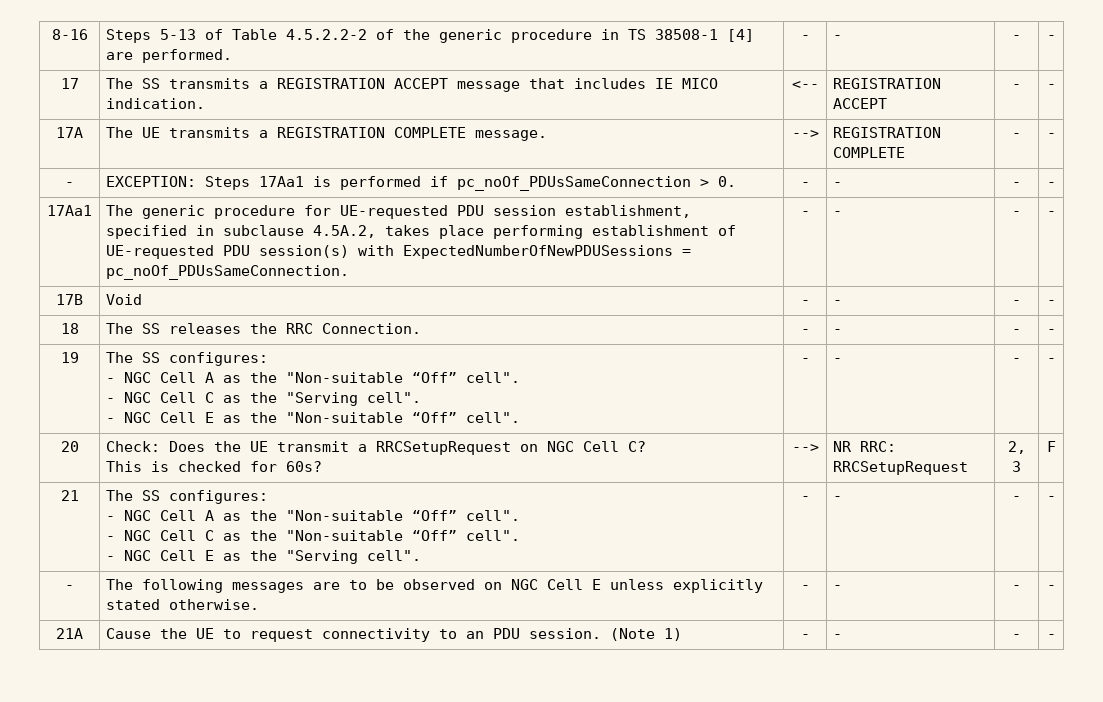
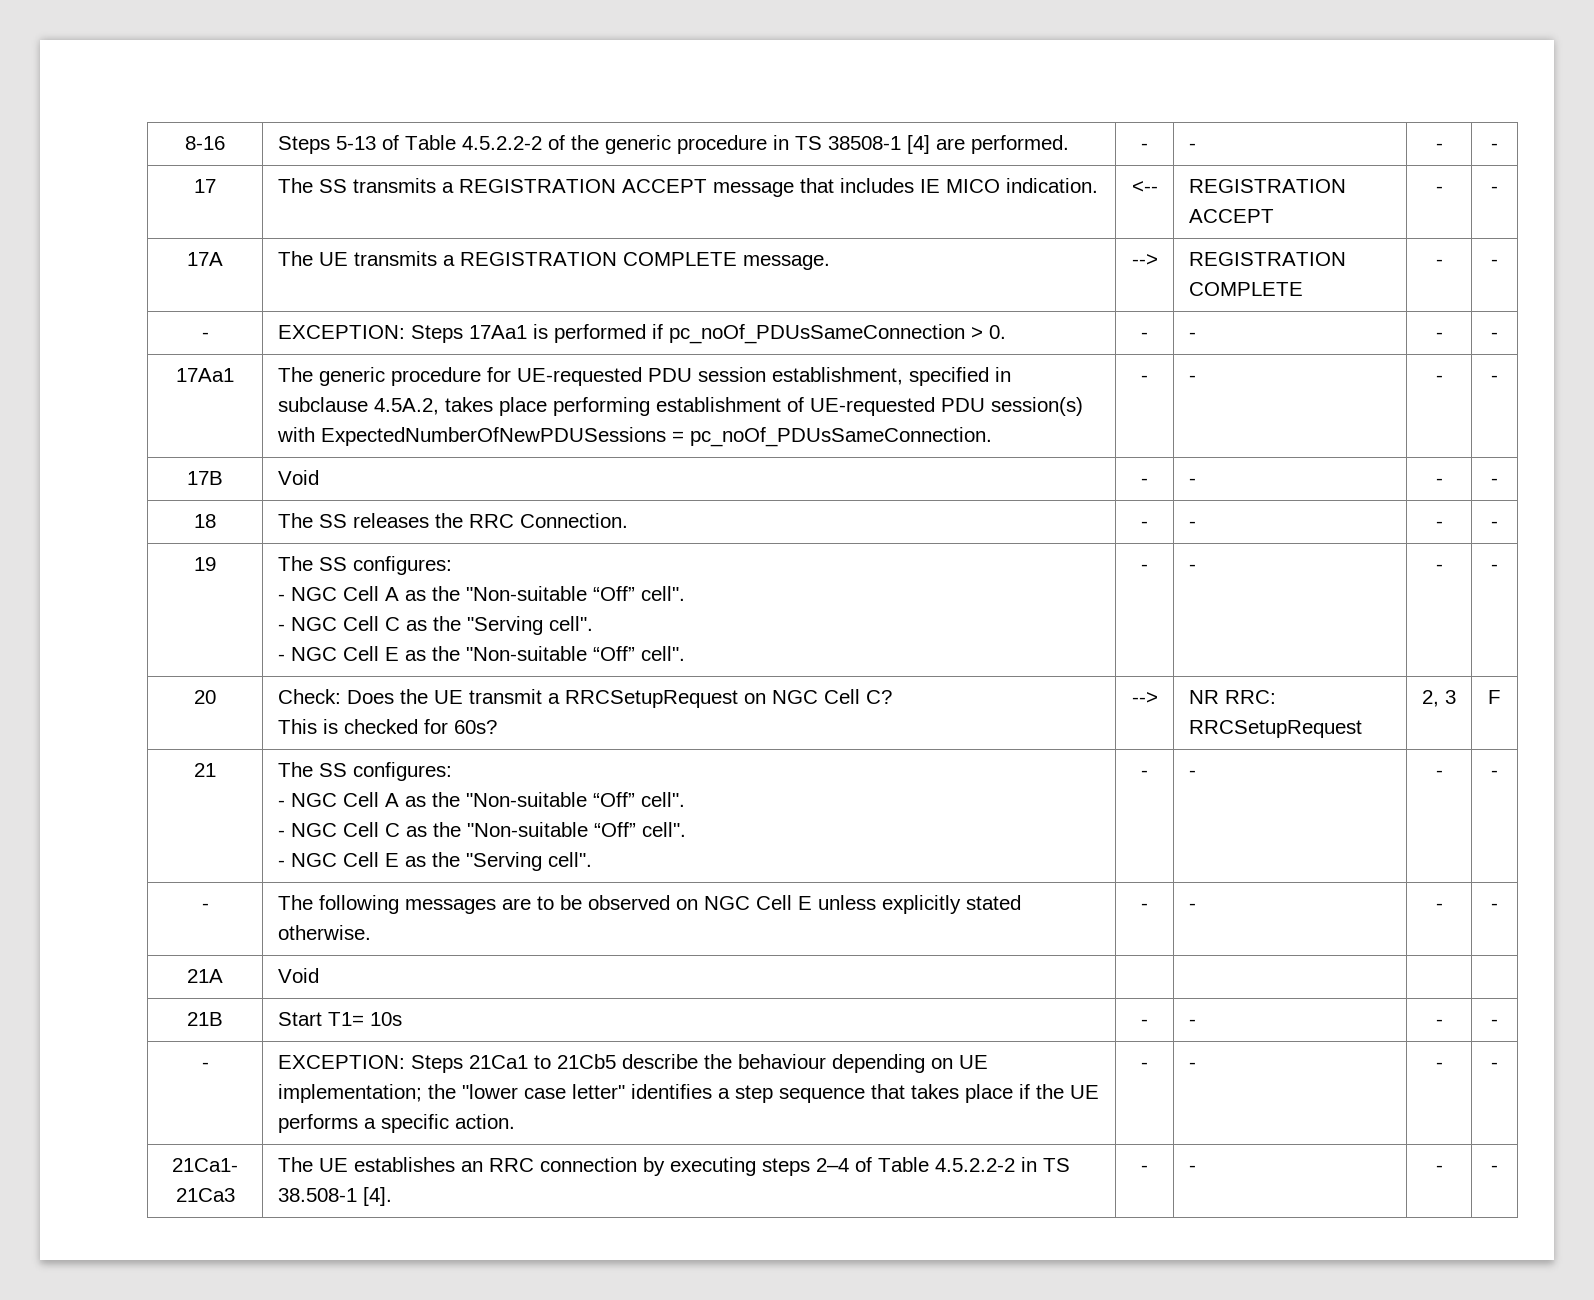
[106,628,683,642] Cause the UE to request connectivity to an PDU session. (Note 1) -> [277,968,319,983] [187,1012,223,1026] [277,1012,402,1026] [1141,1019,1148,1026] [1188,1019,1196,1026] [1435,1019,1443,1026] [1491,1019,1498,1026] [201,1062,209,1069] [277,1054,988,1073] [277,1084,1099,1103] [277,1114,515,1133] [1141,1062,1148,1069] [1188,1062,1196,1069] [1435,1062,1443,1069] [1491,1062,1498,1069] [172,1158,238,1172] [175,1188,235,1202] [277,1157,1070,1176] [277,1187,392,1206] Void | | | | // 21B | Start T1= 10s | - | - | - | - // - | EXCEPTION: Steps 21Ca1 to 21Cb5 describe the behaviour depending on UE implementation; the "lower case letter" identifies a step sequence that takes place if the UE performs a specific action. | - | - | - | - // 21Ca1- 21Ca3 | The UE establishes an RRC connection by executing steps 2–4 of Table 4.5.2.2-2 in TS 38.508-1 [4].

